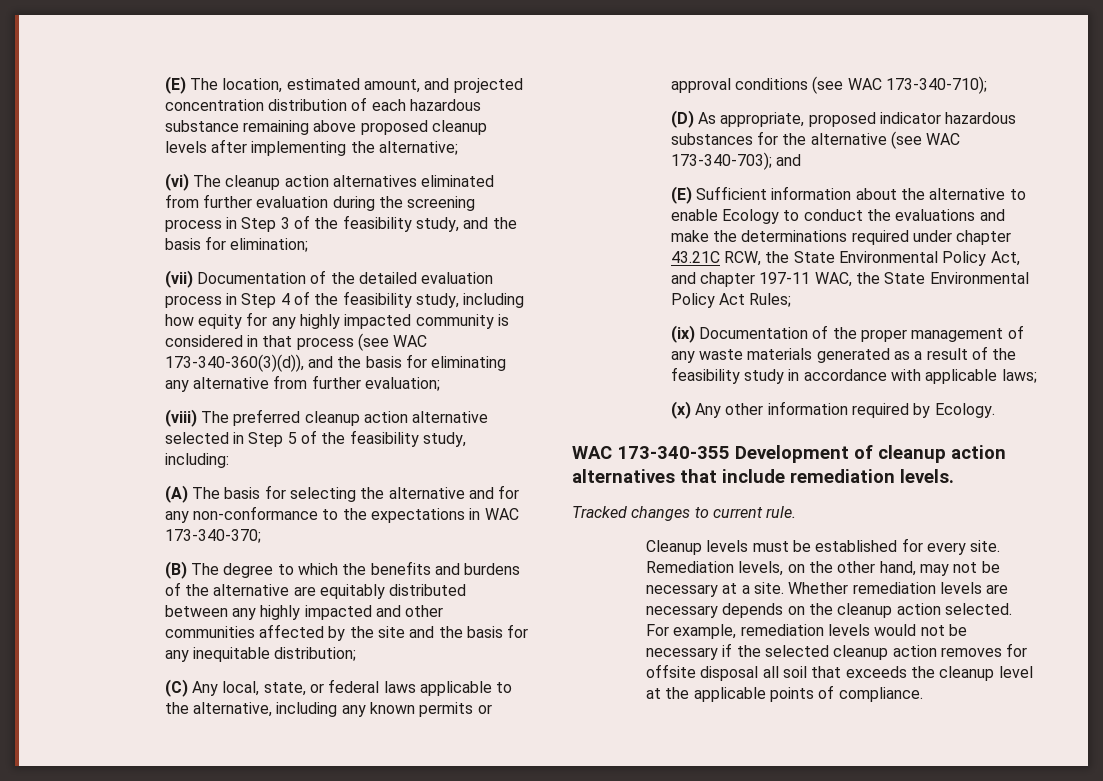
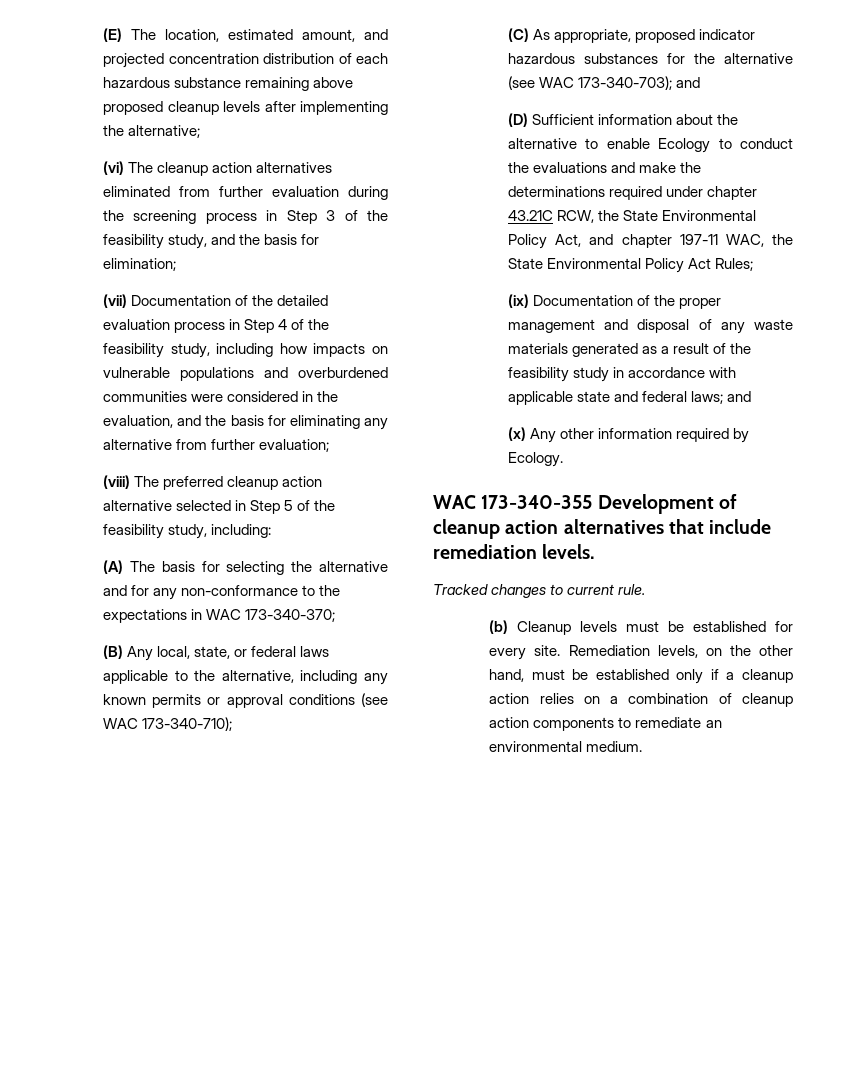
[198,312,510,329] [164,333,428,351] [164,354,304,372] equity for any highly impacted community is considered in that process (see WAC 173-340-360(3)(d)), -> [313,343,388,357] [103,367,389,381] [103,391,339,402] [103,415,174,428] impacts on vulnerable populations and overburdened communities were considered in the evaluation,
[191,561,521,578] [164,582,467,599] [164,605,444,620] [164,624,529,641] [164,647,357,662] [164,679,188,697] The degree to which the benefits and burdens of the alternative are equitably distributed between any highly impacted and other communities affected by the site and the basis for any inequitable distribution; // (C) -> (124, 652) none
[670,110,694,128] (D) -> [508,28,530,42] (C)
[670,186,692,204] (E) -> [508,113,529,127] (D)
(1004, 335) none -> [604,319,690,333] and disposal
(998, 376) none -> [577,391,688,402] state and federal
(1037, 376) none -> [727,391,752,402] and
(797, 512) none -> [489,620,509,634] (b)
[919,561,1000,576] [646,582,1009,597] [646,603,1012,618] [646,624,967,639] [646,643,1028,660] [646,664,1033,681] [646,685,923,702] may not be necessary at a site. Whether remediation levels are necessary depends on the cleanup action selected. For example, remediation levels would not be necessary if the selected cleanup action removes for offsite disposal all soil that exceeds the cleanup level at the applicable points of compliance. -> [531,669,793,684] [489,693,793,707] [489,717,722,731] [489,741,643,752] must be established only if a cleanup action relies on a combination of cleanup action components to remediate an environmental medium.

